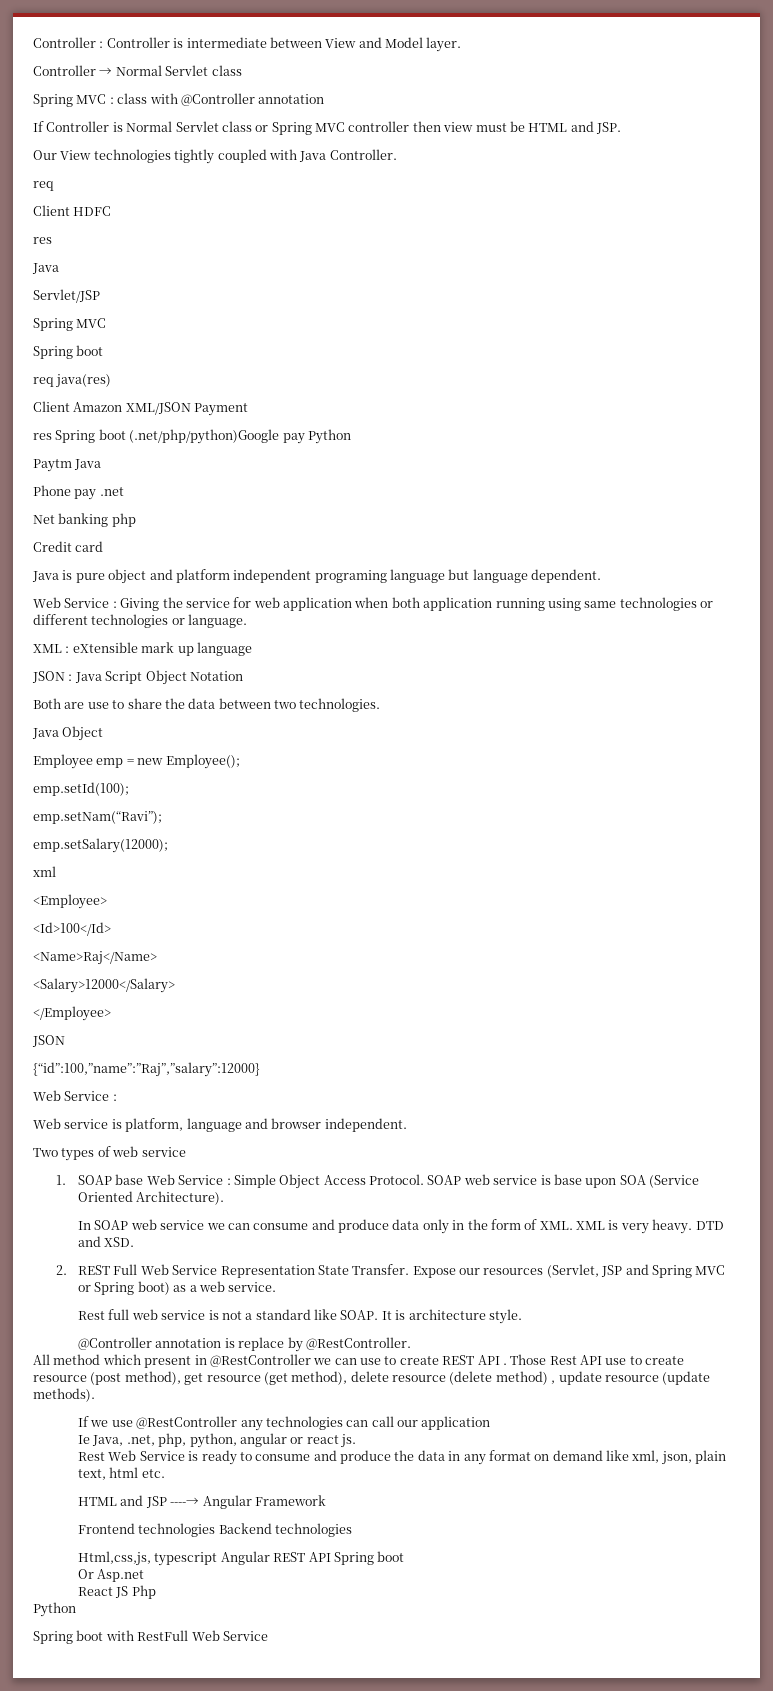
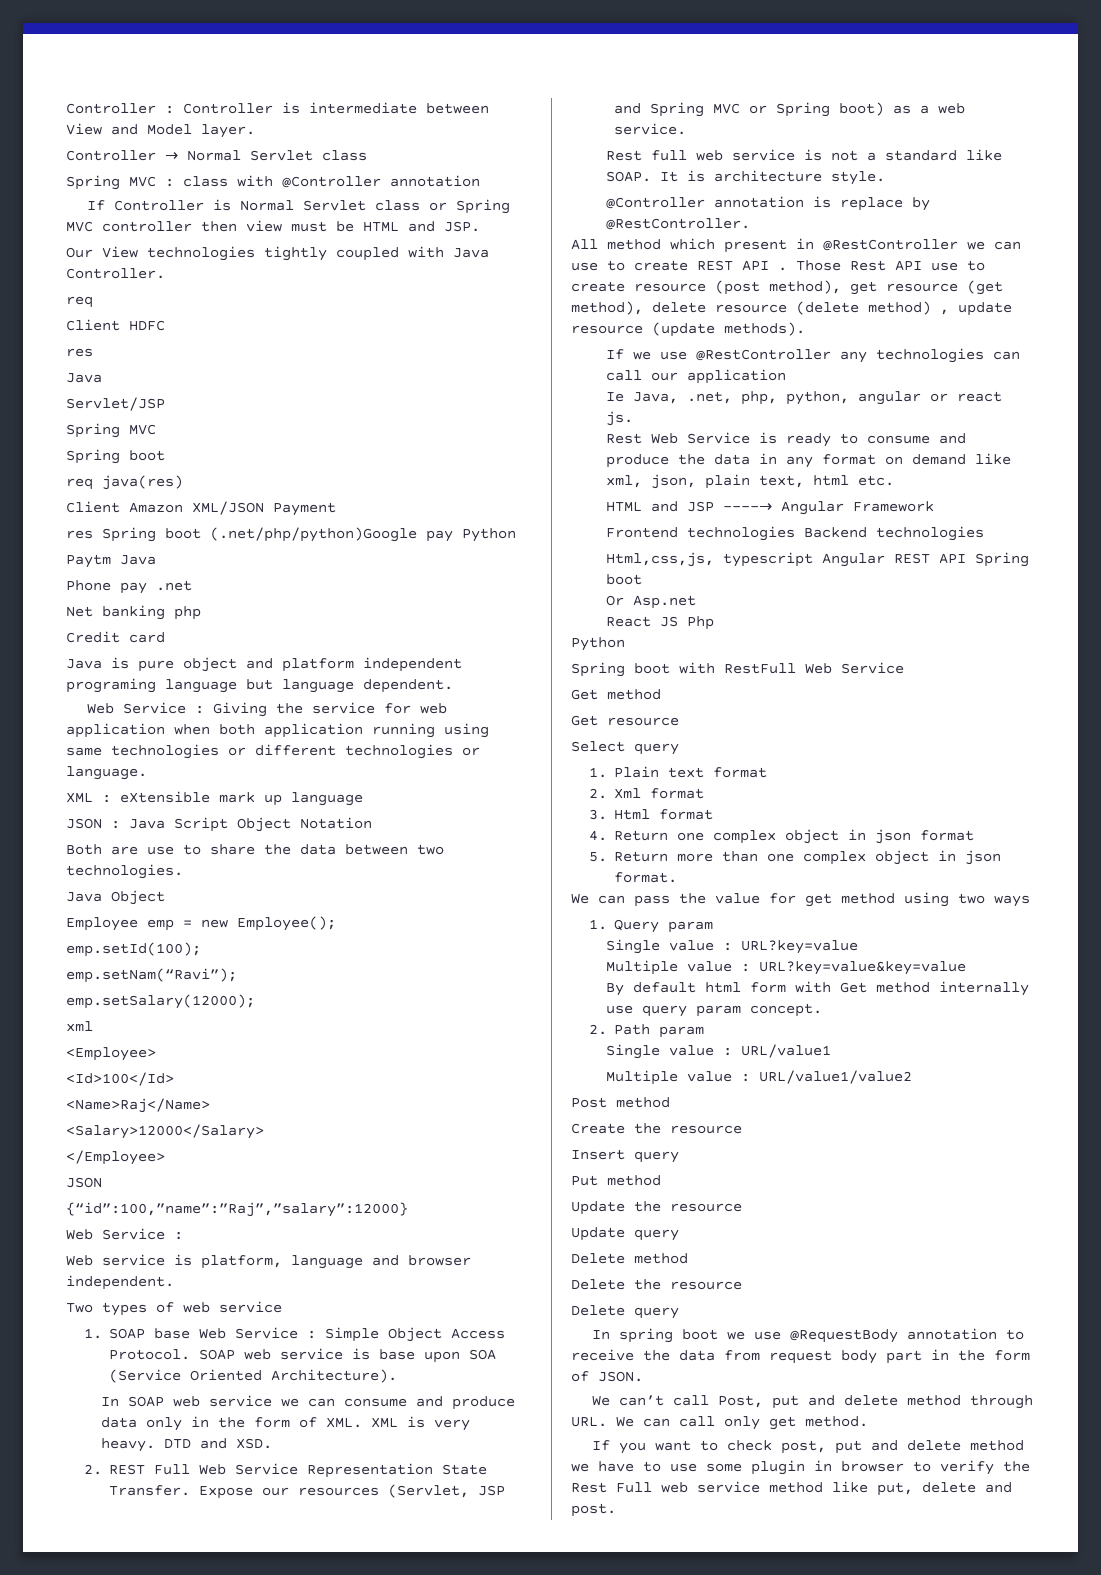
(268, 1636) none -> [571,689,661,700] [571,715,679,726] [571,741,679,755] [588,766,768,778] [588,788,705,799] [588,809,714,820] [588,829,975,844] [588,850,1002,865] [614,872,678,883] [571,892,1030,907] [588,919,714,933] [606,939,859,954] [606,960,967,975] [606,981,1030,996] [606,1003,823,1017] [588,1024,705,1038] [606,1044,832,1059] [606,1070,913,1085] [571,1097,670,1108] [571,1123,742,1134] [571,1149,679,1163] [571,1175,661,1186] [571,1201,742,1215] [571,1227,679,1241] [571,1253,688,1264] [571,1279,742,1290] [571,1305,679,1319] [591,1328,1024,1343] [571,1349,1030,1364] [571,1371,643,1382] [591,1395,1033,1409] [571,1416,868,1430] [591,1440,1024,1454] [571,1460,1030,1475] [571,1481,1012,1496] [571,1503,616,1517] // Get method // Get resource // Select query // 1. Plain text format // 2. Xml format // 3. Html format // 4. Return one complex object in json format // 5. Return more than one complex object in json format. // We can pass the value for get method using two ways // 1. Query param // Single value : URL?key=value // Multiple value : URL?key=value&key=value // By default html form with Get method internally use query param concept. // 2. Path param // Single value : URL/value1 // Multiple value : URL/value1/value2 // Post method // Create the resource // Insert query // Put method // Update the resource // Update query // Delete method // Delete the resource // Delete query // In spring boot we use @RequestBody annotation to receive the data from request body part in the form of JSON. // We can’t call Post, put and delete method through URL. We can call only get method. // If you want to check post, put and delete method we have to use some plugin in browser to verify the Rest Full web service method like put, delete and post.

